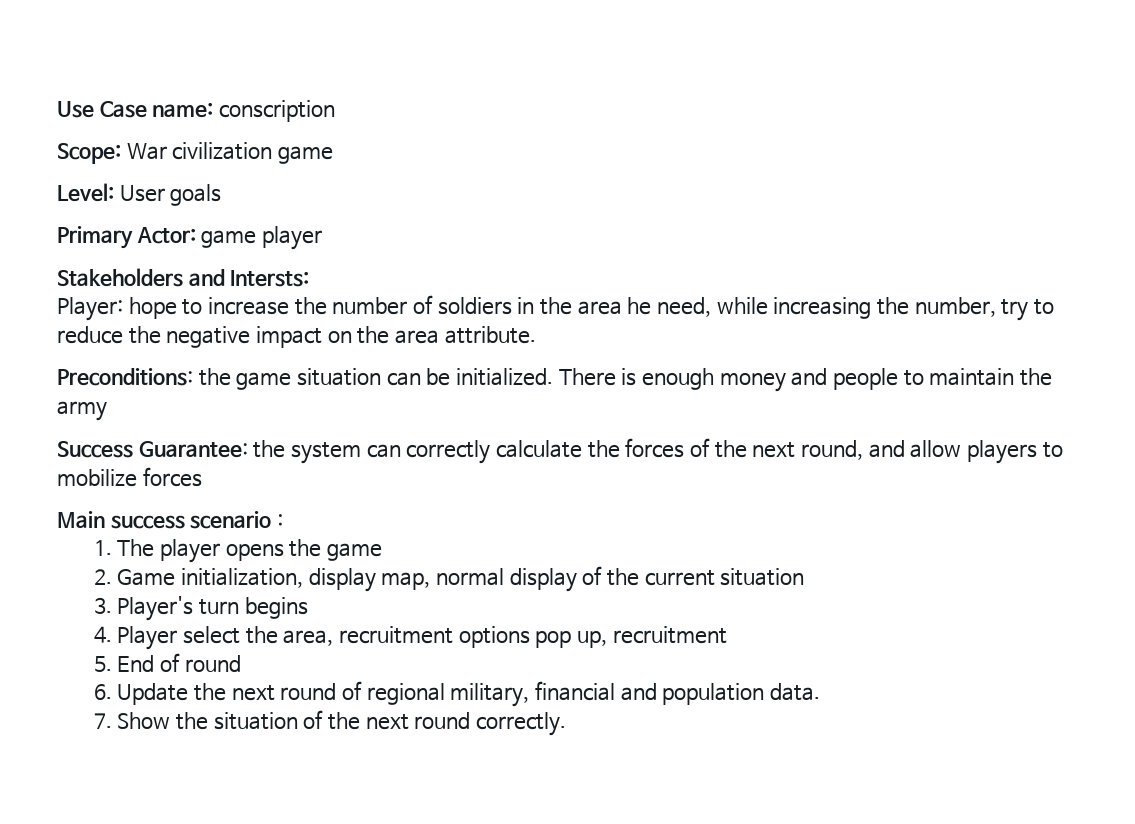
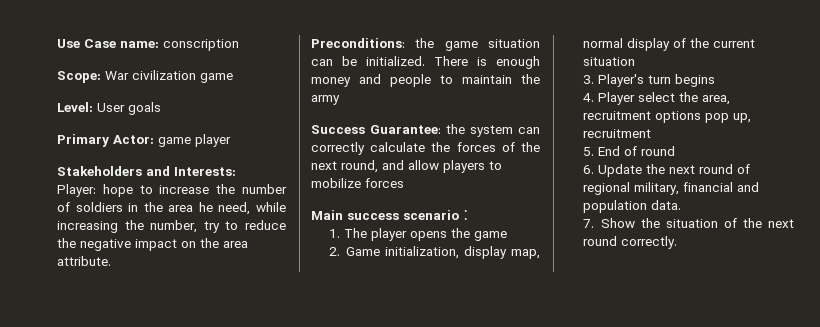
[230,270,310,287] Intersts: -> [174,167,236,176] Interests:

